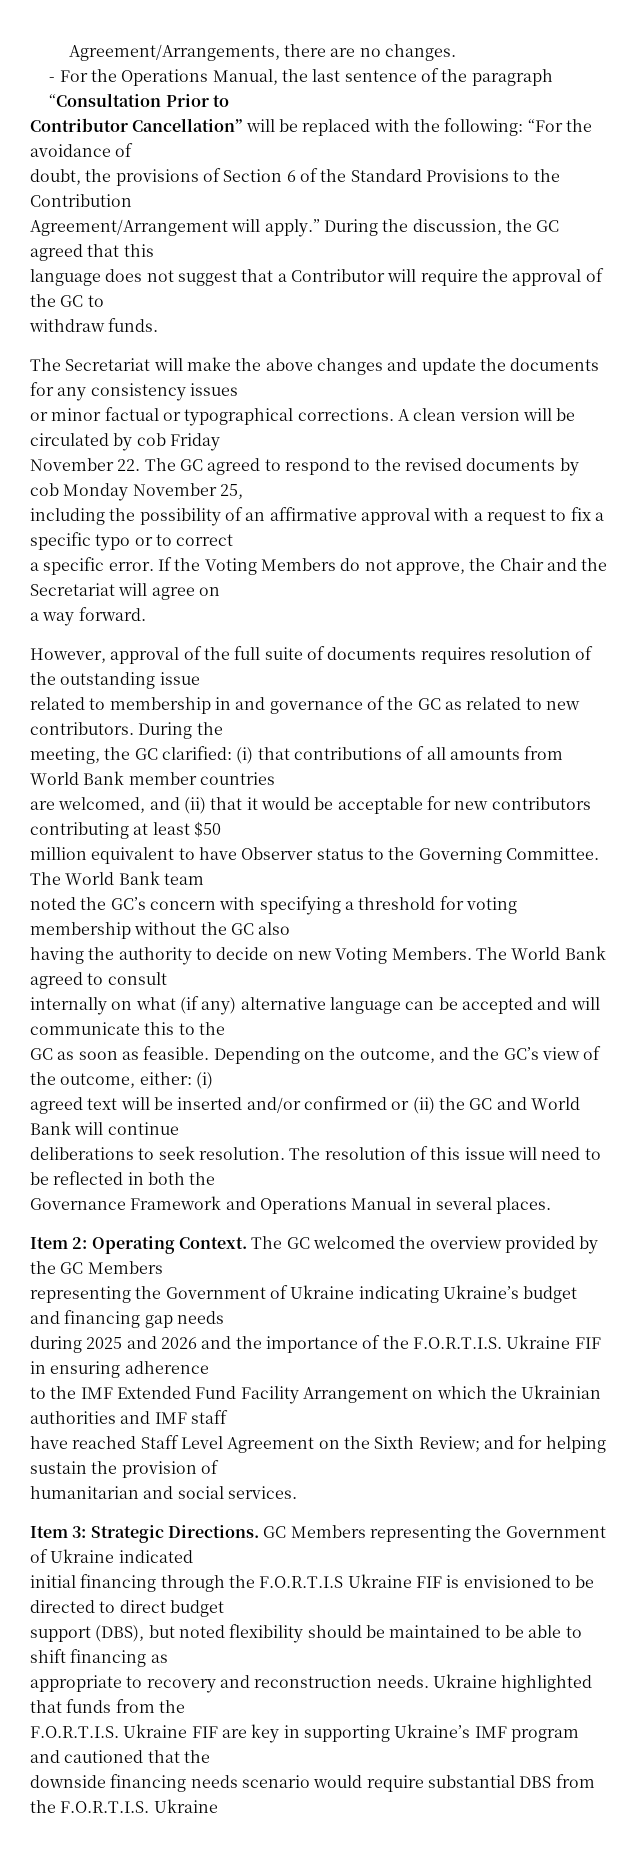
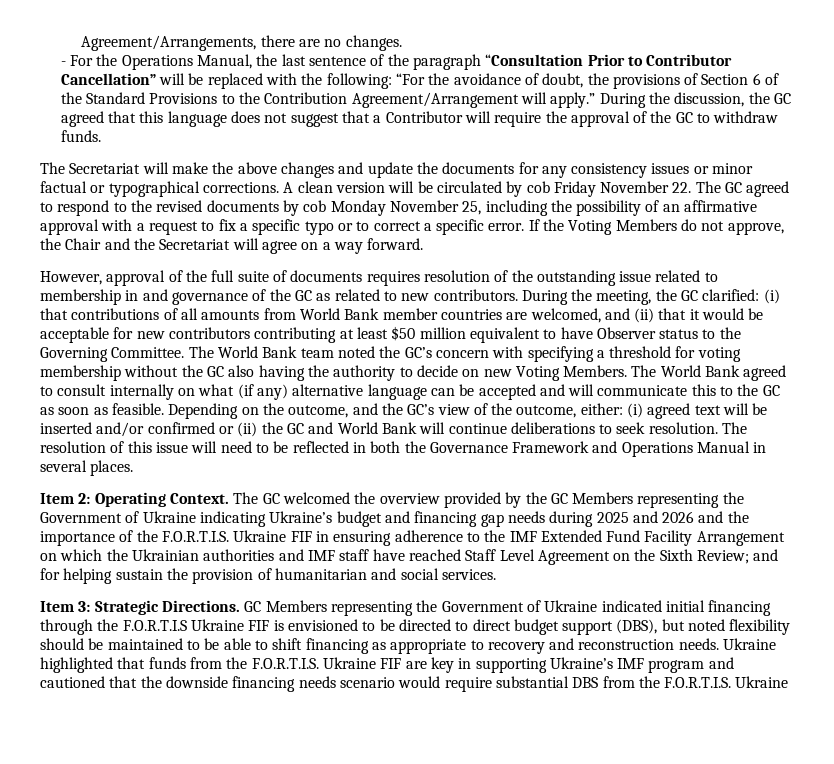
(229, 101) // -> (643, 61) none
(134, 150) // -> (539, 79) none
(132, 200) // -> (348, 98) none
(154, 250) // -> (164, 117) none
(104, 301) // -> (711, 118) none
(238, 389) // -> (690, 168) none
(220, 442) // -> (596, 189) none
(243, 491) // -> (482, 208) none
(234, 540) // -> (421, 226) none
(220, 591) // -> (319, 246) none
(200, 678) // -> (652, 276) none
(223, 728) // -> (593, 295) none
(275, 778) // -> (502, 314) none
(221, 829) // -> (416, 333) none
(204, 879) // -> (334, 353) none
(291, 928) // -> (255, 371) none
(167, 978) // -> (107, 390) none
(225, 1028) // -> (759, 390) none
(213, 1080) // -> (644, 410) none
(179, 1128) // -> (507, 428) none
(216, 1178) // -> (426, 447) none
(163, 1267) // -> (634, 498) none
(224, 1317) // -> (545, 517) none
(209, 1367) // -> (463, 536) none
(228, 1417) // -> (370, 555) none
(219, 1467) // -> (272, 574) none
(193, 1556) // -> (662, 606) none
(224, 1608) // -> (559, 627) none
(168, 1658) // -> (386, 646) none
(185, 1706) // -> (248, 663) none
(210, 1756) // -> (162, 682) none

